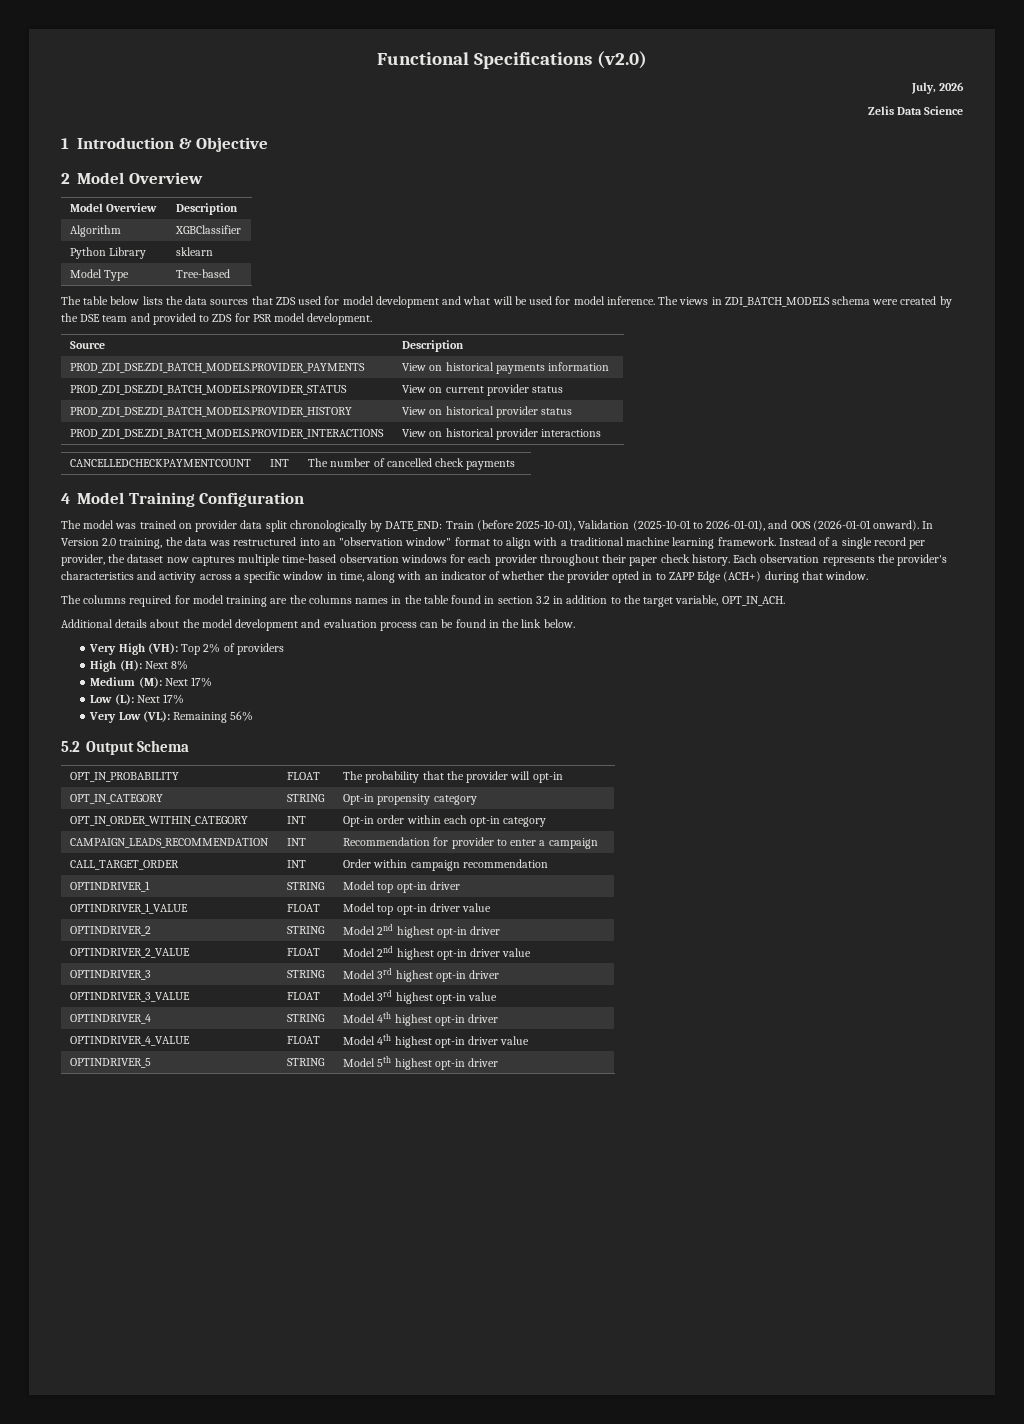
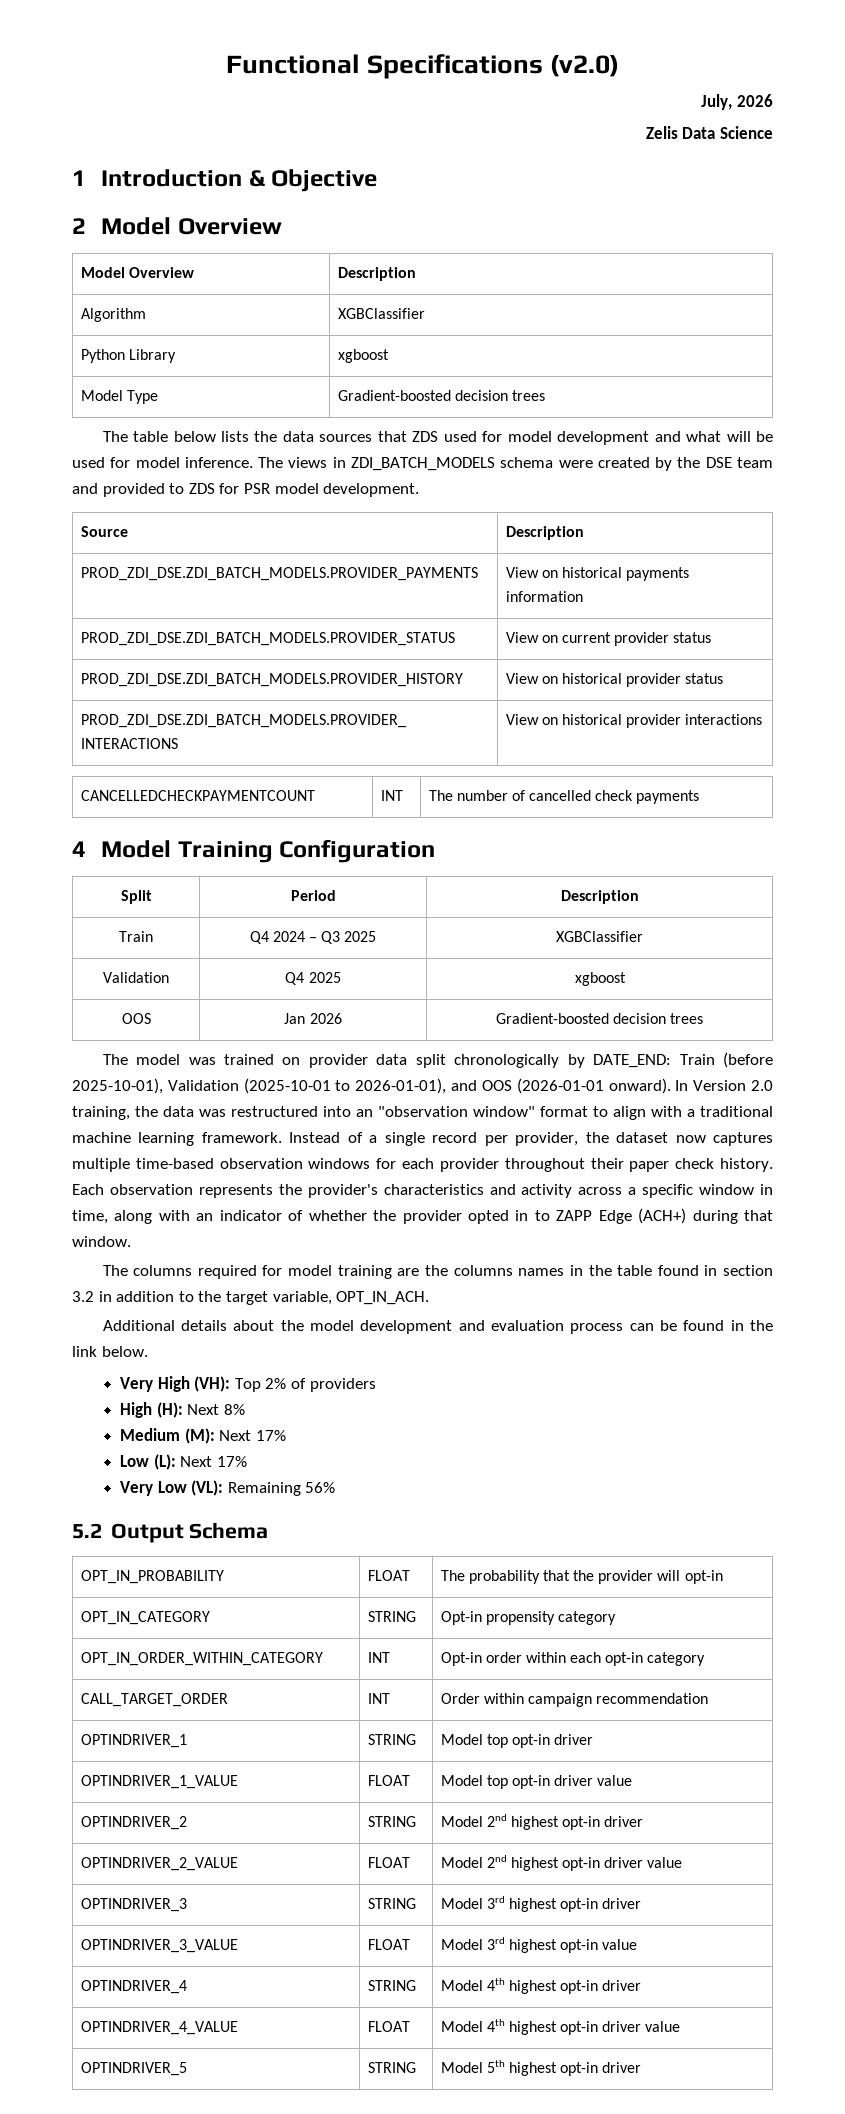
[176,247,214,256] sklearn -> [337,349,389,363] xgboost
[176,269,231,278] Tree-based -> [337,390,545,401] Gradient-boosted decision trees
(305, 499) none -> [120,890,152,904] [290,890,336,901] [560,890,639,904] [119,931,153,942] [249,931,377,944] [556,931,643,942] [103,972,169,983] [285,972,341,985] [574,972,626,986] [121,1013,151,1024] [284,1013,342,1024] [495,1013,704,1024] // Split | Period | Description // Train | Q4 2024 – Q3 2025 | XGBClassifier // Validation | Q4 2025 | xgboost // OOS | Jan 2026 | Gradient-boosted decision trees
[70,838,270,848] [287,838,307,846] [343,837,598,849] // CAMPAIGN_LEADS_RECOMMENDATION | INT | Recommendation for provider to enter a campaign -> (706, 1659) none

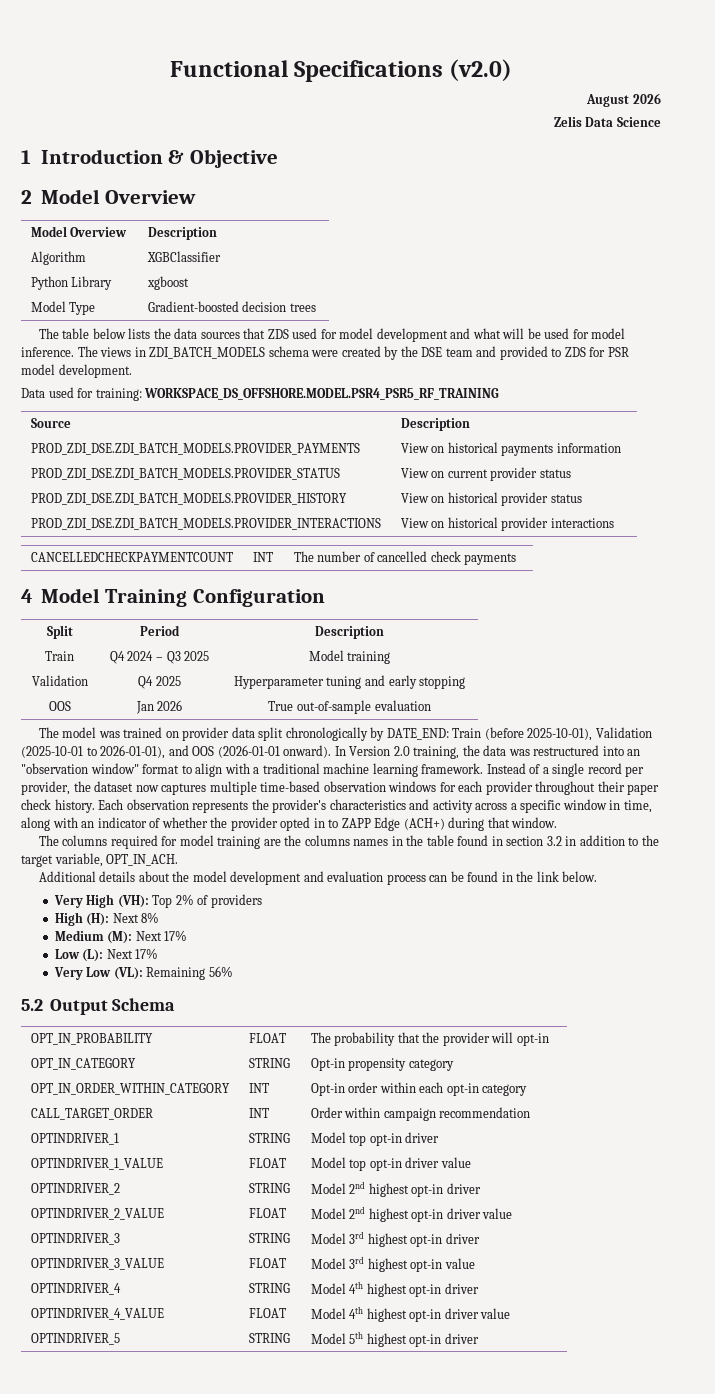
[701,94,733,110] July, -> [586,94,630,107] August
(420, 490) none -> [21,387,500,401] // Data used for training: WORKSPACE_DS_OFFSHORE.MODEL.PSR4_PSR5_RF_TRAINING
[556,931,643,942] XGBClassifier -> [308,650,391,664] Model training
[574,972,626,986] xgboost -> [233,675,466,689] Hyperparameter tuning and early stopping
[495,1013,704,1024] Gradient-boosted decision trees -> [268,700,431,714] True out-of-sample evaluation

